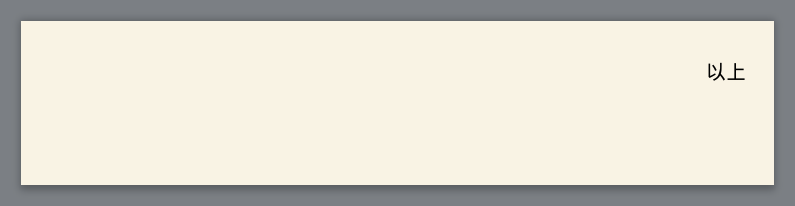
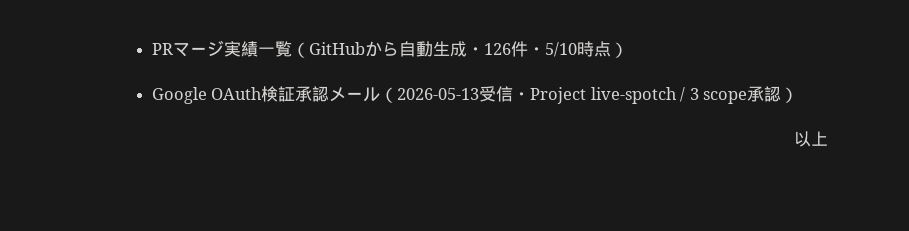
(706, 71) none -> [151,40,628,58] [151,86,799,104] PRマージ実績一覧（GitHubから自動生成・126件・5/10時点） // Google OAuth検証承認メール（2026-05-13受信・Project live-spotch / 3 scope承認） //

